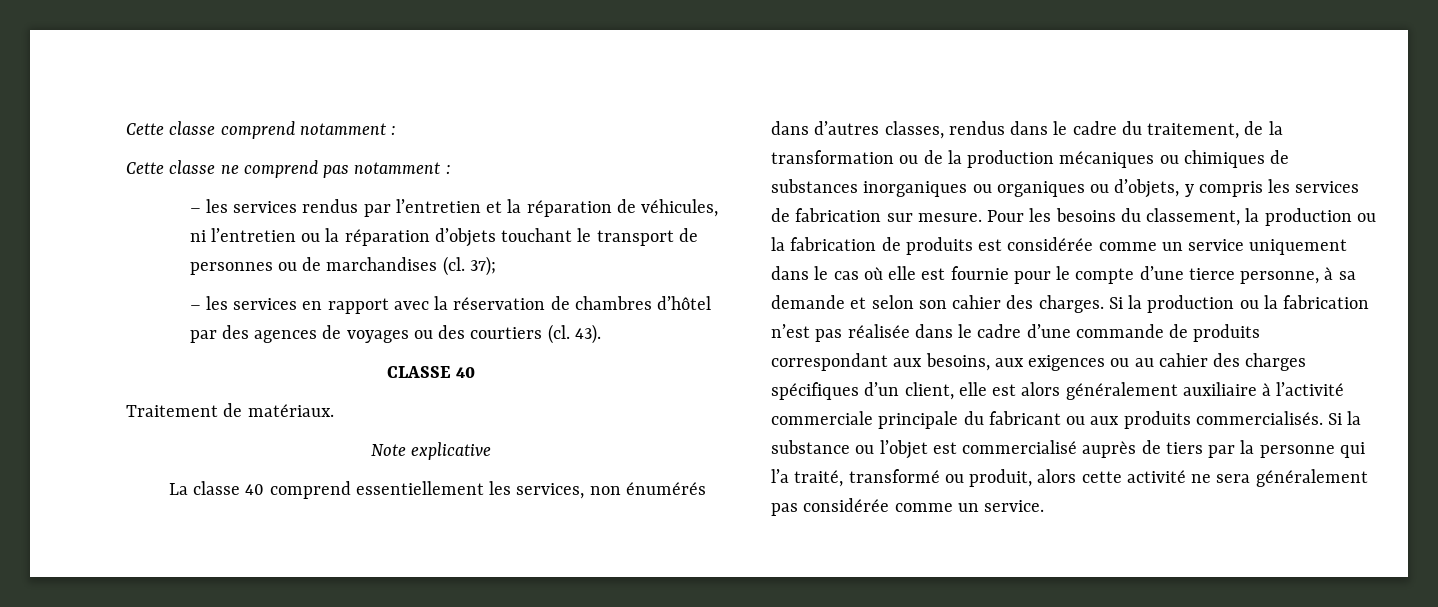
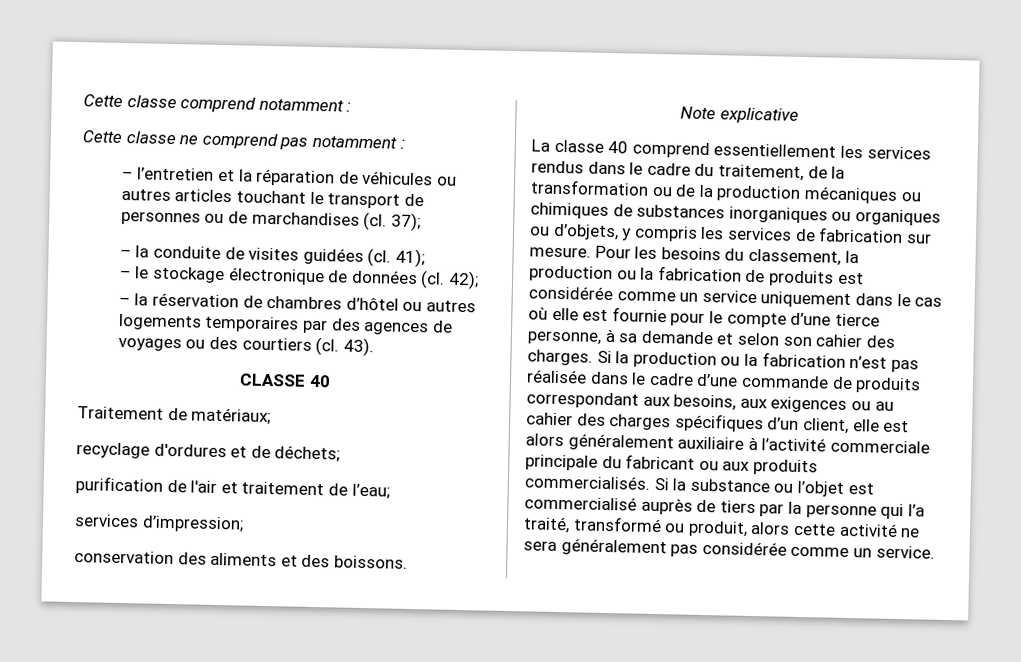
[205,199,391,217] les services rendus par -> (134, 175) none
[641,199,719,217] [189,228,496,247] véhicules, ni l’entretien ou la réparation d’objets -> [361,170,458,186] [120,188,233,203] véhicules ou autres articles
[205,296,429,314] les services en rapport avec -> [135,245,426,268] [119,266,480,290] [118,296,131,306] la conduite de visites guidées (cl. 41); // – le stockage électronique de données (cl. 42); // –
(712, 303) none -> [402,300,477,313] [117,313,300,333] ou autres logements temporaires
[247,404,334,417] matériaux. -> [191,407,272,425] [76,442,341,462] [75,476,390,499] [74,514,244,533] [74,550,408,569] matériaux; // recyclage d'ordures et de déchets; // purification de l'air et traitement de l’eau; // services d’impression; // conservation des aliments et des boissons.
[516,482,706,499] [771,121,944,139] services, non énumérés dans d’autres classes, -> [866,146,931,160] services

